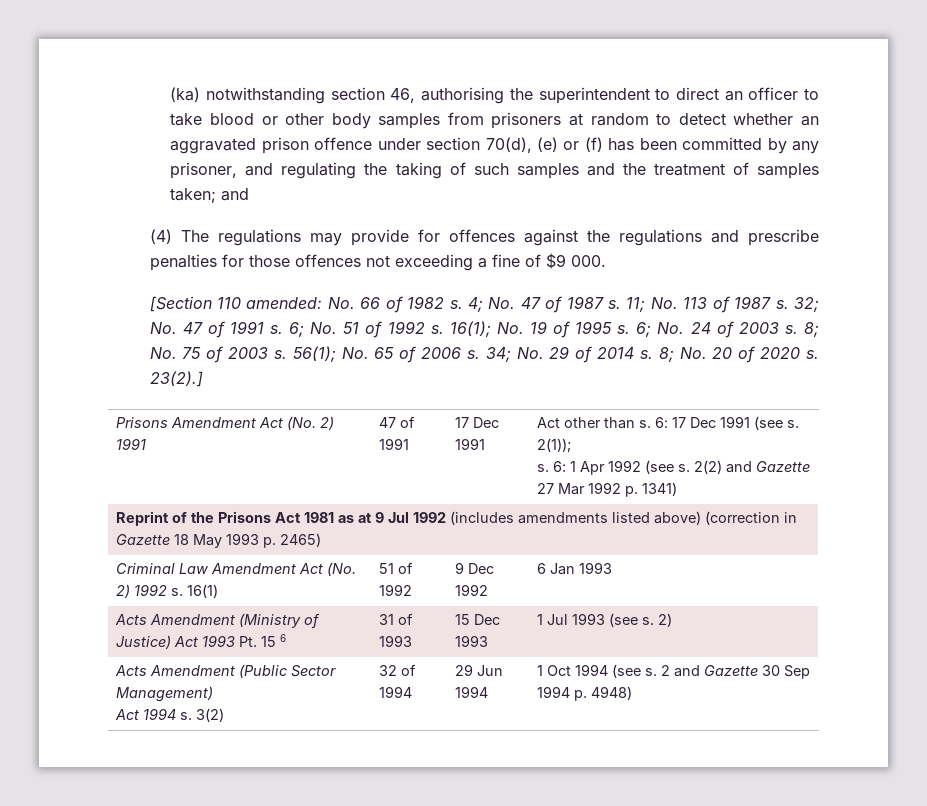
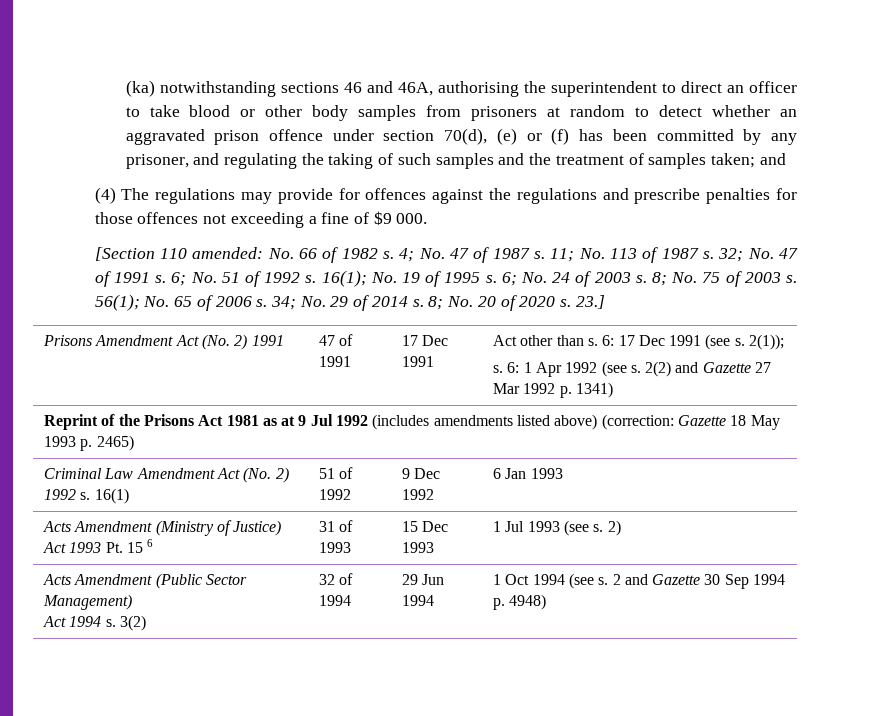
[330,87,416,103] section 46, -> [280,81,433,96] sections 46 and 46A,
[149,371,203,387] 23(2).] -> [575,295,605,309] 23.]
[704,511,797,525] (correction in -> [601,414,674,430] (correction:

